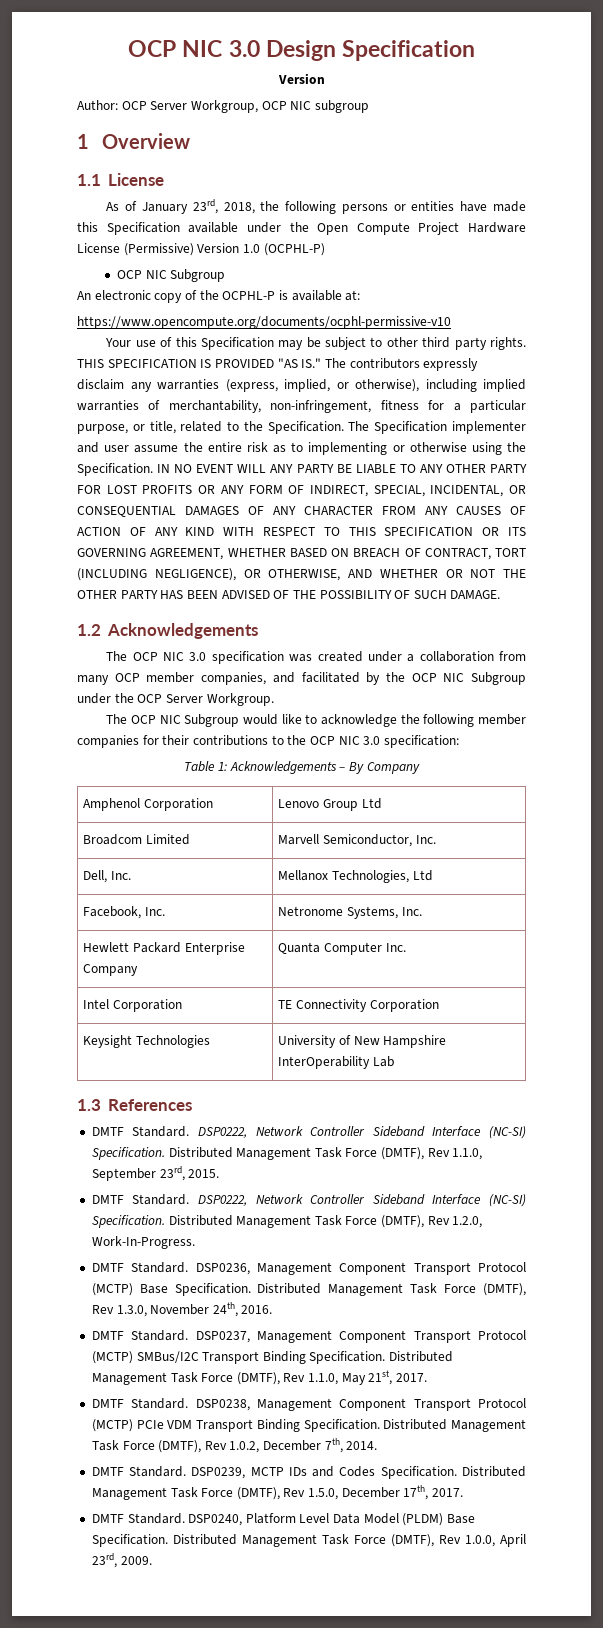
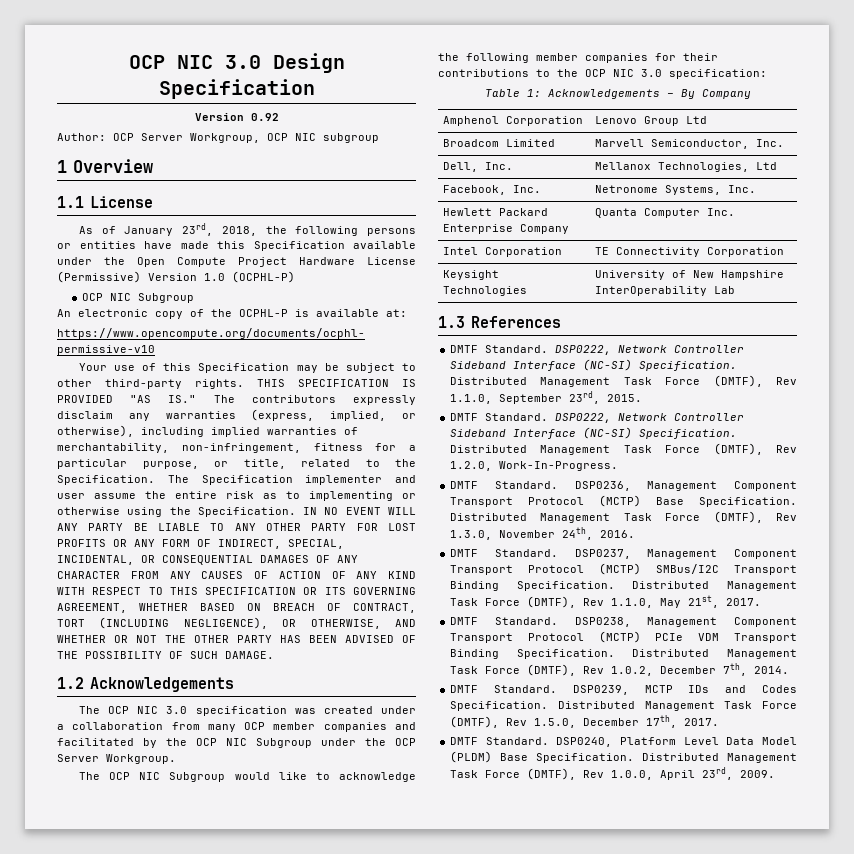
(325, 78) none -> [250,113,279,121] 0.92
[422,337,487,350] third party -> [105,379,182,389] third-party
[201,672,267,685] companies, -> [323,722,387,732] companies

